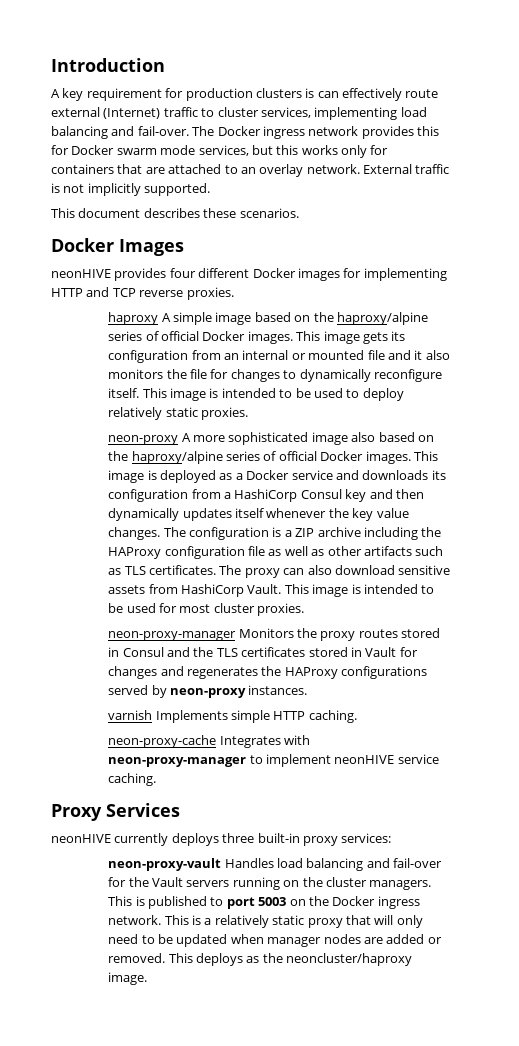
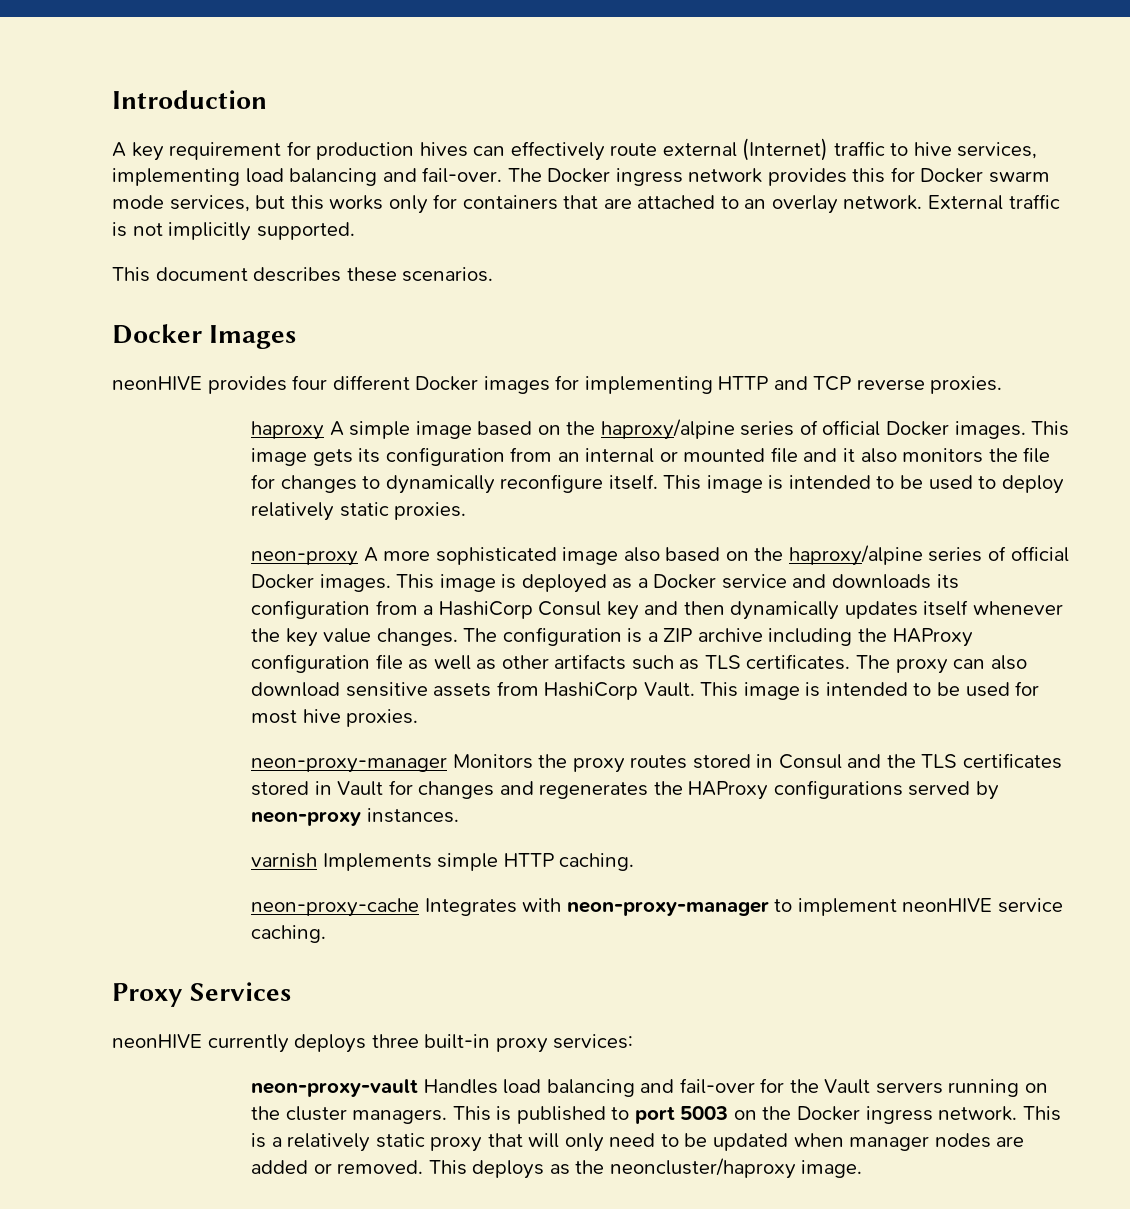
[255,88,315,98] clusters is -> [419,142,468,157] hives
[217,107,259,117] cluster -> [913,142,952,156] hive
[213,603,255,613] cluster -> [302,709,341,723] hive

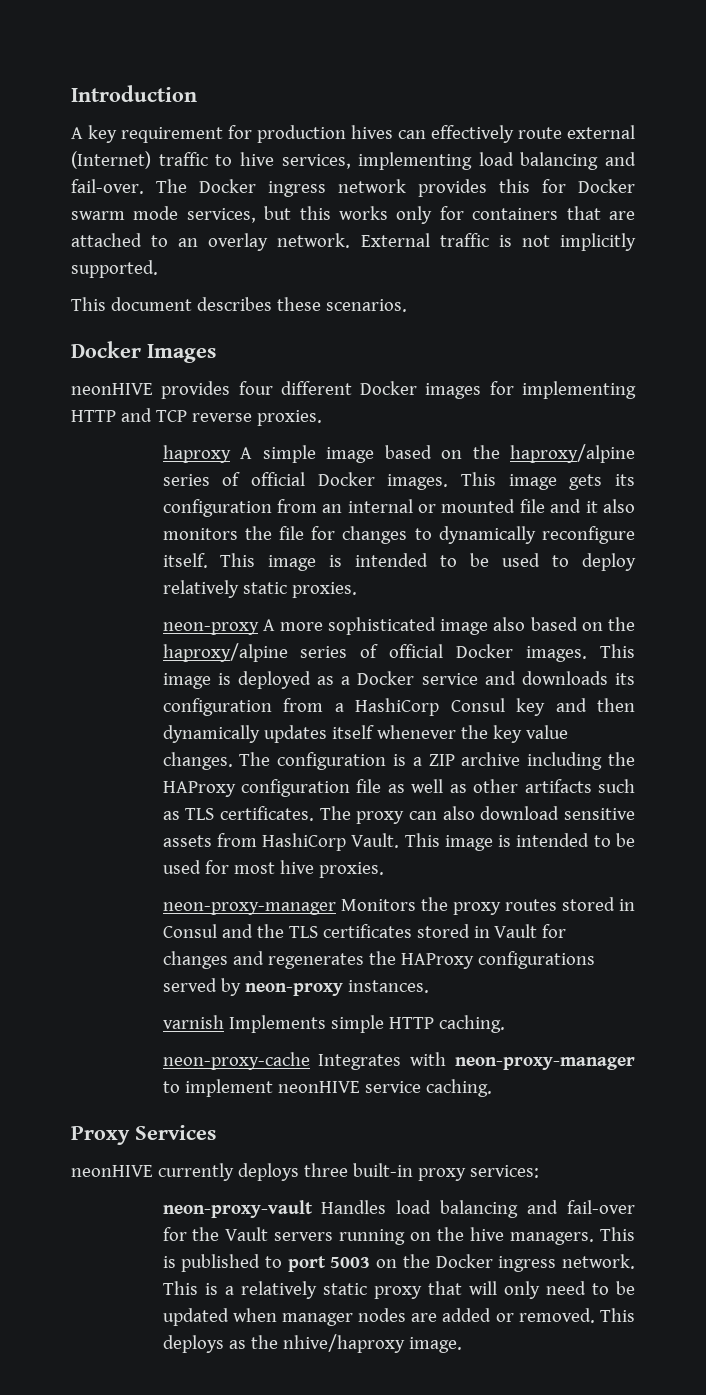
[285,1106,347,1121] cluster -> [470,1227,505,1241] hive
[609,1158,796,1179] neoncluster/haproxy -> [282,1334,405,1353] nhive/haproxy

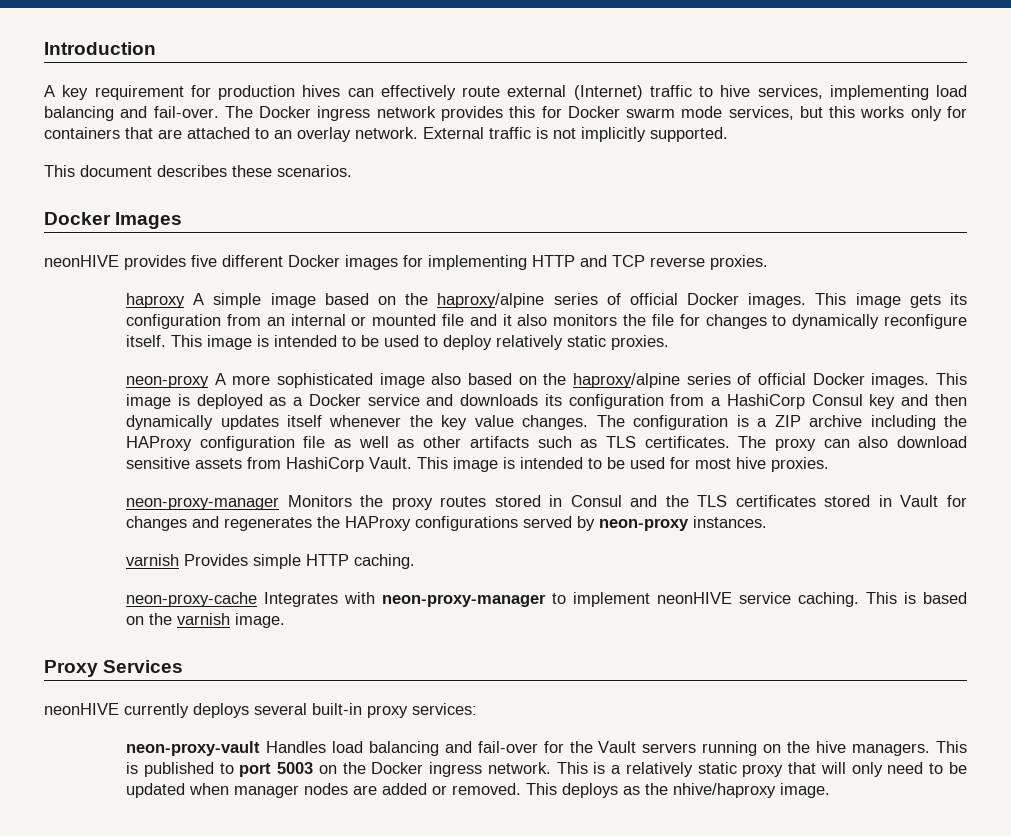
[238,381,273,395] four -> [191,255,217,267] five
[228,1015,326,1033] Implements -> [184,554,249,566] Provides
(492, 1088) none -> [866,592,968,604] [126,613,286,628] This is based on the varnish image.
[303,1163,348,1177] three -> [254,703,307,715] several

